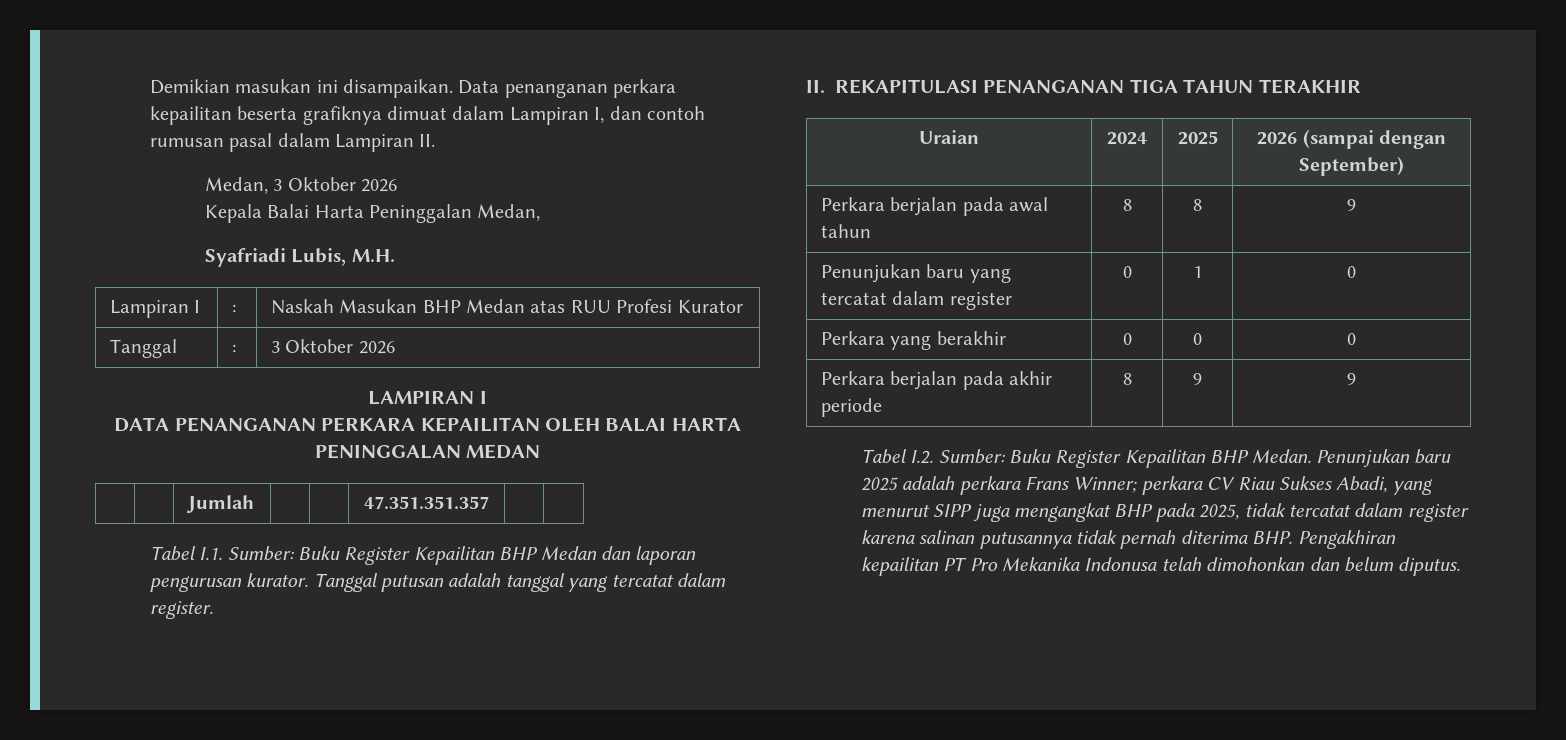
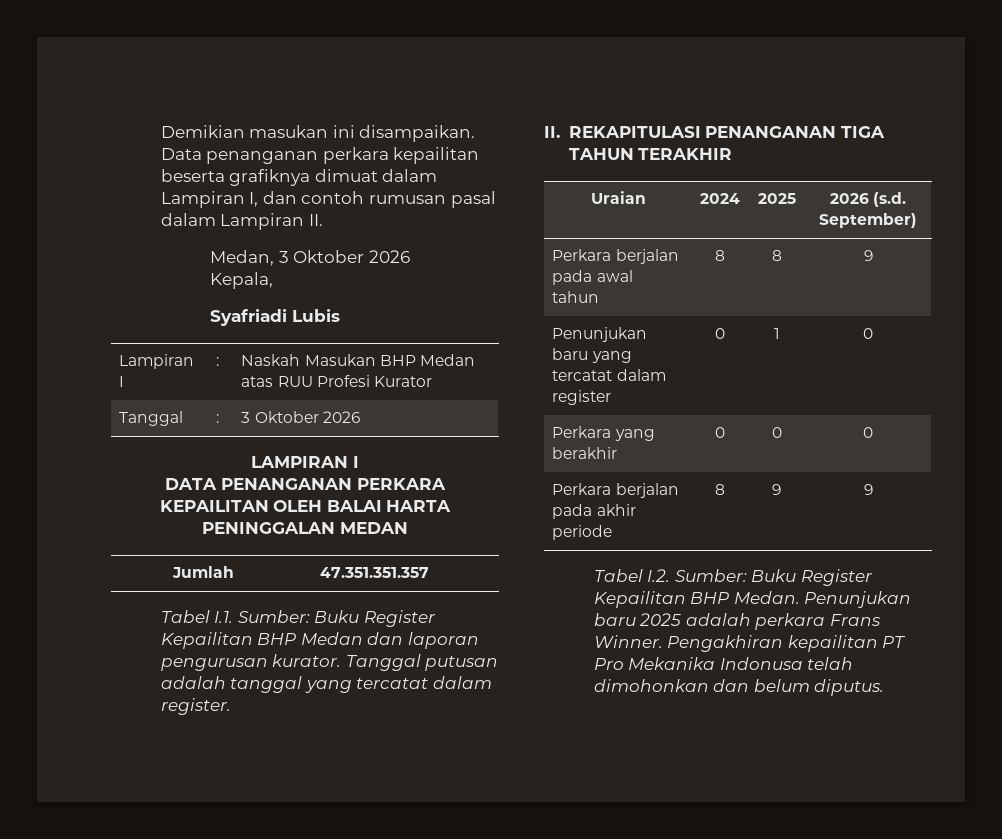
[204,204,541,223] Kepala Balai Harta Peninggalan Medan, -> [210,272,274,289] Kepala,
[291,248,395,266] Lubis, M.H. -> [291,309,340,322] Lubis
[1302,129,1446,149] (sampai dengan -> [873,192,907,207] (s.d.
[1073,476,1433,495] [860,503,1469,522] [860,530,1293,549] Winner; perkara CV Riau Sukses Abadi, yang menurut SIPP juga mengangkat BHP pada 2025, tidak tercatat dalam register karena salinan putusannya tidak pernah diterima BHP. -> [593,635,663,648] Winner.

